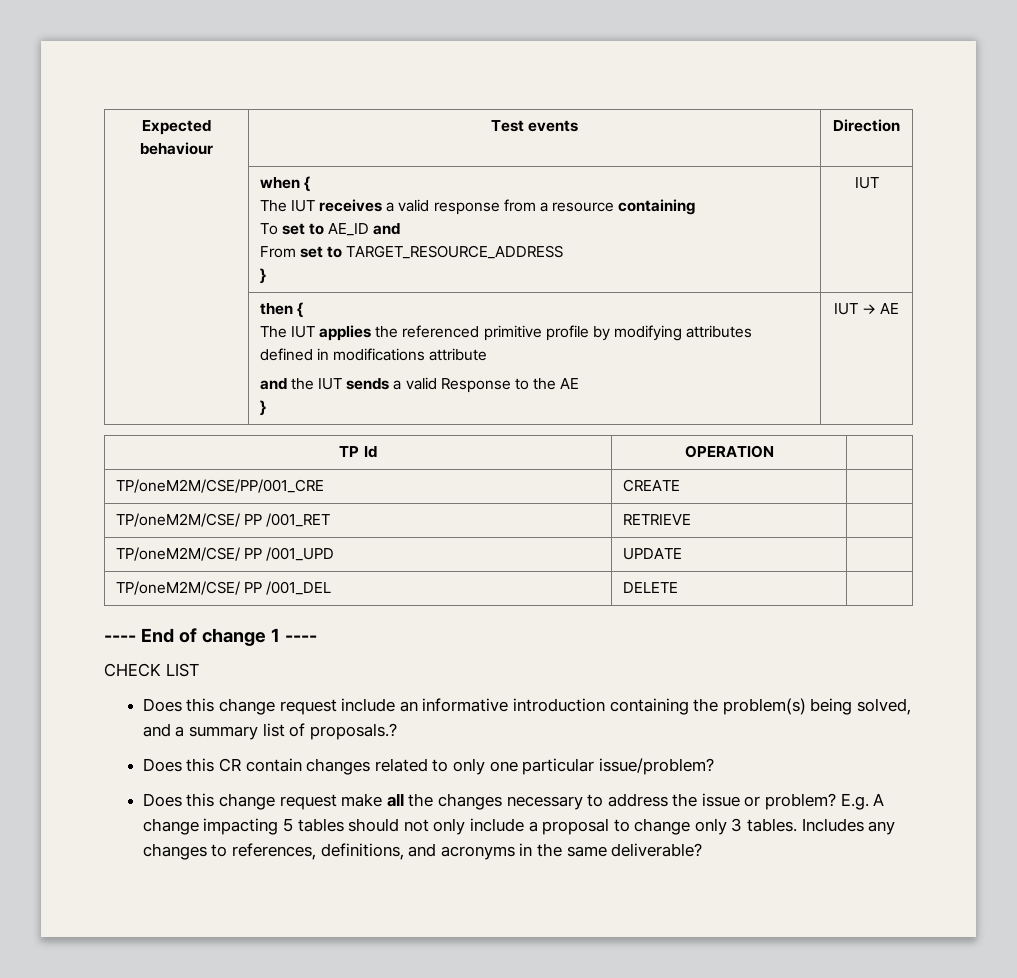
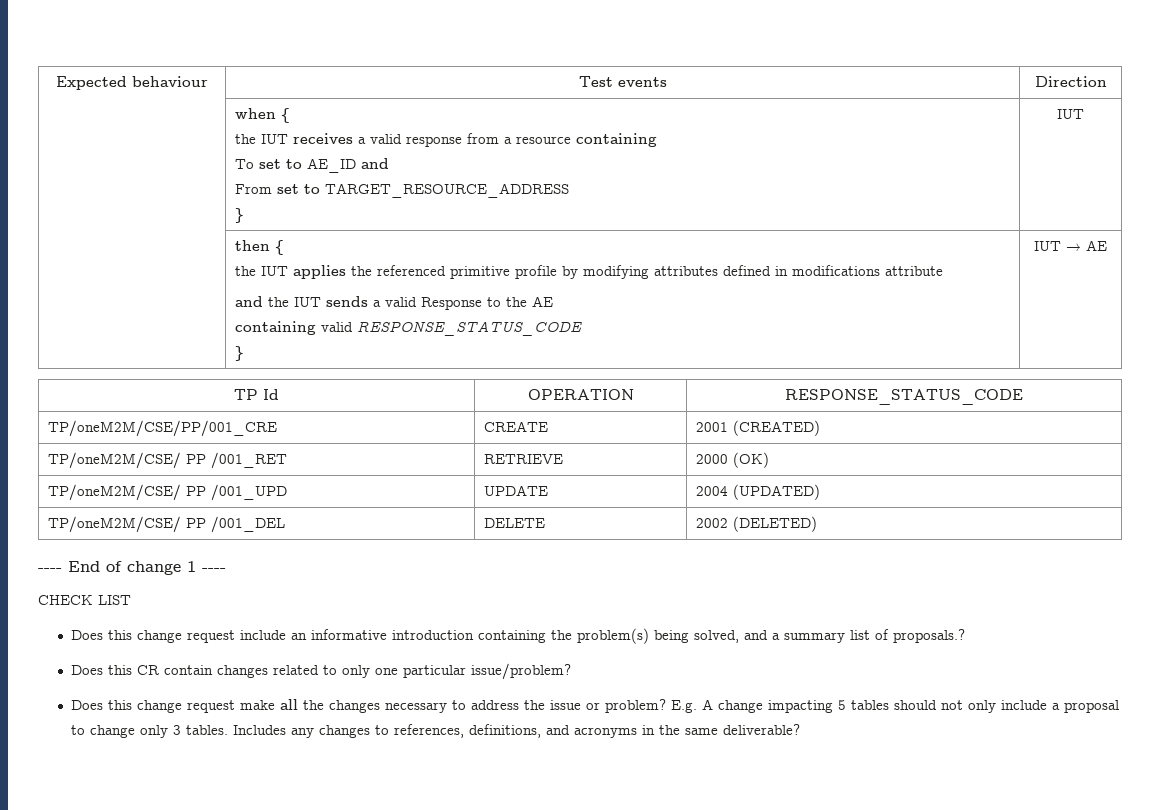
[259,200,287,212] The -> [234,134,256,144] the
[259,326,287,338] The -> [234,266,256,276] the
(580, 383) none -> [234,321,582,336] // containing valid RESPONSE_STATUS_CODE
(774, 451) none -> [785,389,1023,405] RESPONSE_STATUS_CODE
(680, 485) none -> [695,420,820,436] 2001 (CREATED)
(691, 519) none -> [695,452,769,468] 2000 (OK)
(682, 554) none -> [695,484,820,500] 2004 (UPDATED)
(678, 587) none -> [695,516,817,532] 2002 (DELETED)

